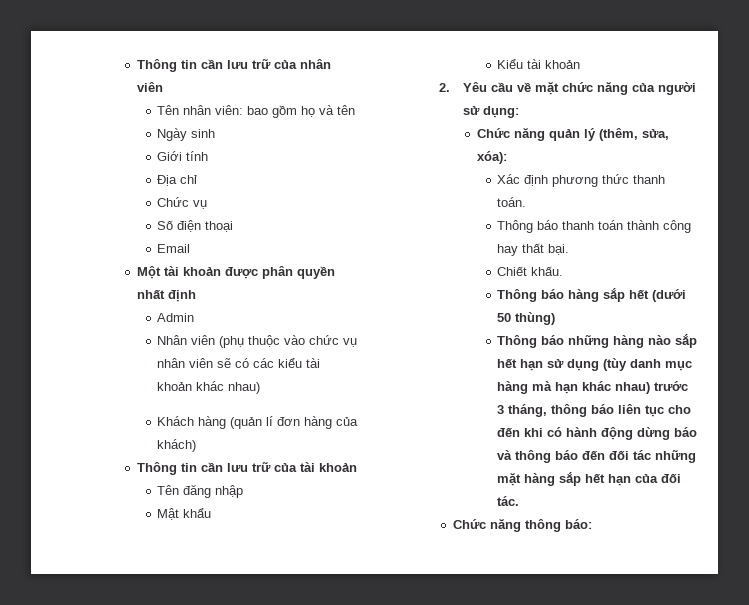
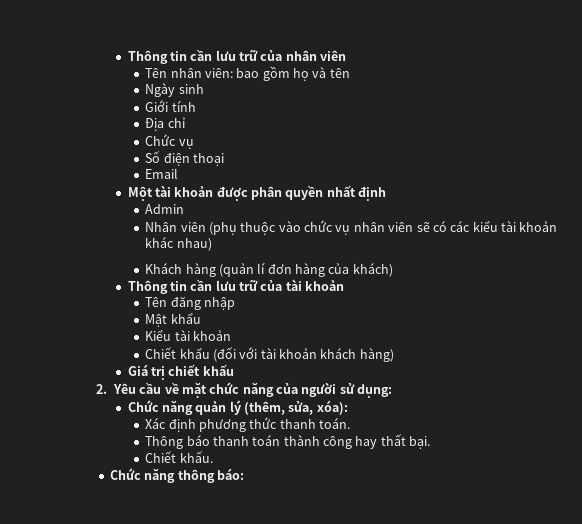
(581, 64) none -> [145,347,394,362] [127,364,234,380] // Chiết khẩu (đối với tài khoản khách hàng) // Giá trị chiết khấu
[497,288,687,302] [497,312,556,325] [497,334,698,348] [497,358,693,371] [497,381,689,394] [497,404,692,417] [497,427,698,440] [497,450,697,463] [497,472,682,486] [497,496,520,506] // Thông báo hàng sắp hết (dưới 50 thùng) // Thông báo những hàng nào sắp hết hạn sử dụng (tùy danh mục hàng mà hạn khác nhau) trước 3 tháng, thông báo liên tục cho đến khi có hành động dừng báo và thông báo đến đối tác những mặt hàng sắp hết hạn của đối tác. -> (213, 457) none

